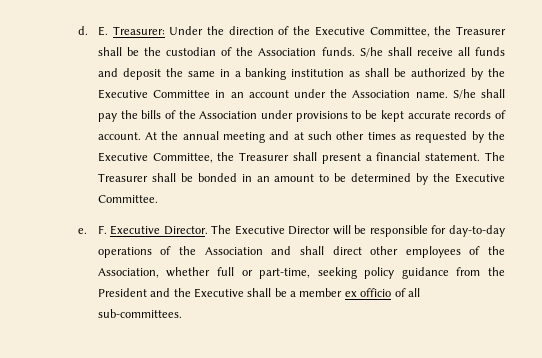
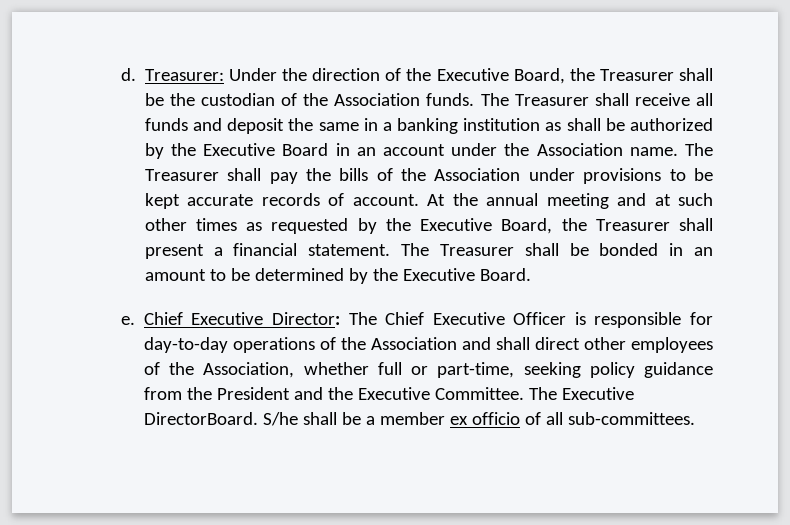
[97,26,108,36] E. -> (136, 74) none
[369,27,430,37] Committee, -> [513,68,565,84] Board,
[359,47,383,57] S/he -> [480,93,589,106] The Treasurer
[153,90,211,98] Committee -> [282,143,329,156] Board
[452,89,476,99] S/he -> [685,143,713,156] [144,169,219,181] The Treasurer
[152,153,213,163] Committee, -> [501,218,553,234] Board,
[97,195,158,203] Committee. -> [479,268,531,281] Board.
[97,225,367,235] F. Executive Director. The Executive Director will be -> [143,312,586,325] Chief Executive Director: The Chief Executive Officer is
(244, 293) none -> [434,387,634,400] [143,412,298,426] Committee. The Executive DirectorBoard. S/he

